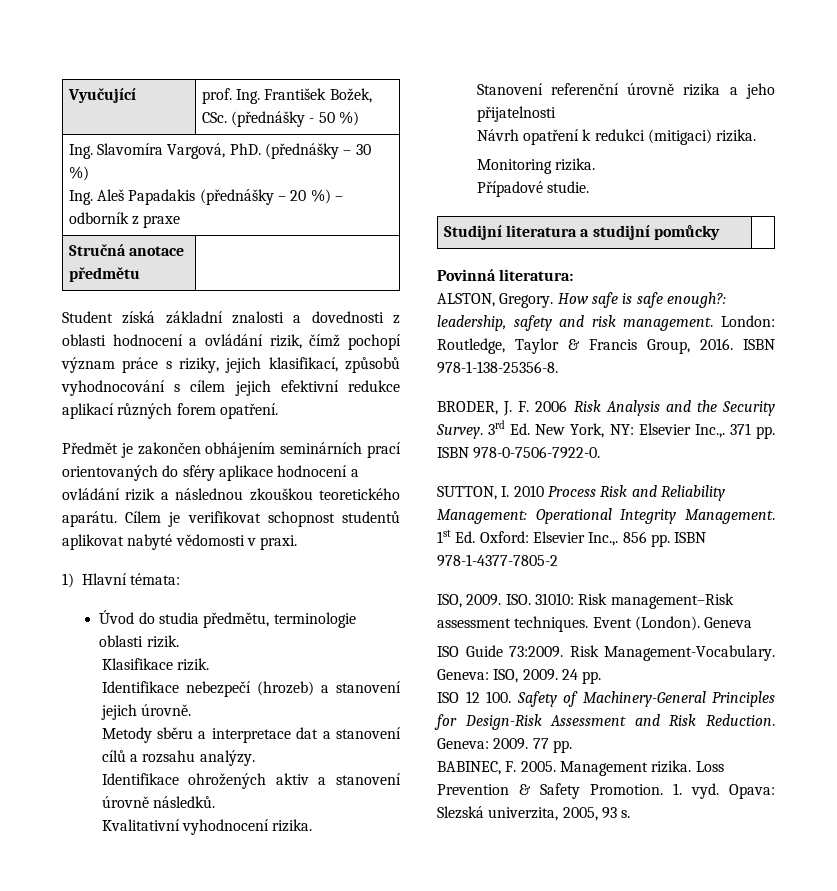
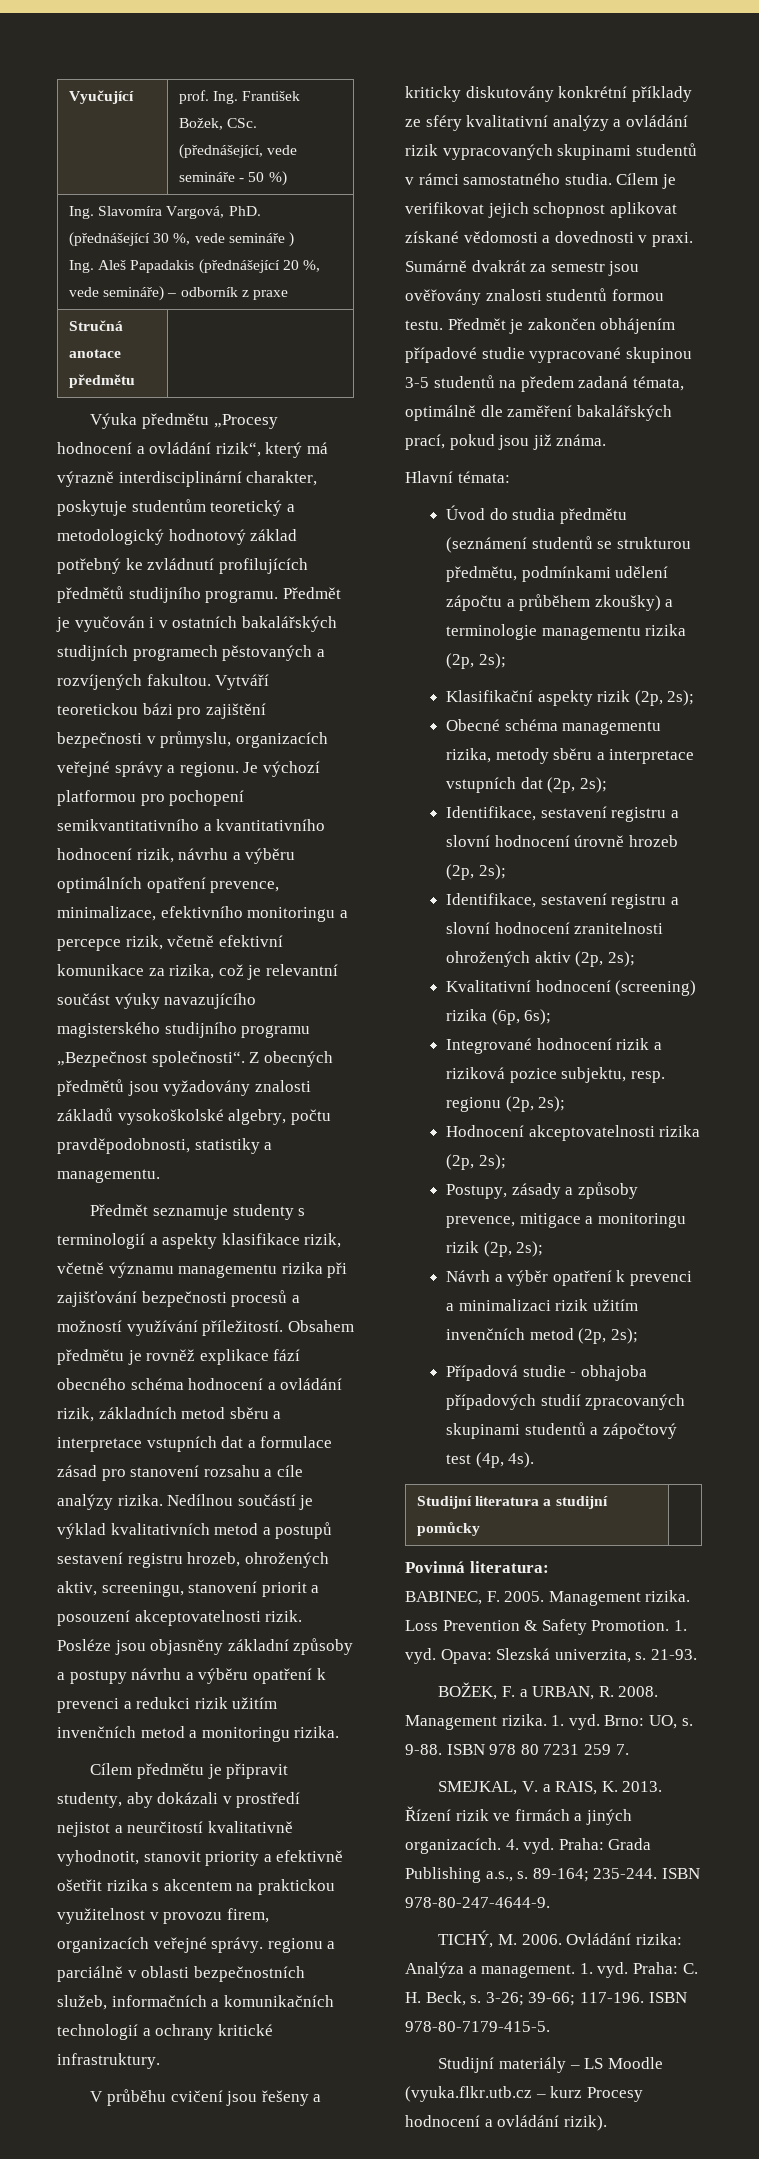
[231,111,306,127] (přednášky -> [178,144,298,159] [178,172,235,182] (přednášející, vede semináře
[265,143,371,159] [68,166,89,181] [68,189,331,205] (přednášky – 30 %) // Ing. Aleš Papadakis (přednášky – 20 %) -> [68,232,294,247] [68,259,320,274] [68,286,165,301] (přednášející 30 %, vede semináře ) // Ing. Aleš Papadakis (přednášející 20 %, vede semináře)
[62,311,400,324] [62,334,401,350] [61,357,400,373] [61,380,400,396] [62,403,278,419] [62,442,402,458] [62,465,359,481] [62,488,401,501] [62,511,401,527] [62,534,298,550] [62,573,74,588] Student získá základní znalosti a dovednosti z oblasti hodnocení a ovládání rizik, čímž pochopí význam práce s riziky, jejich klasifikací, způsobů vyhodnocování s cílem jejich efektivní redukce aplikací různých forem opatření. // Předmět je zakončen obhájením seminárních prací orientovaných do sféry aplikace hodnocení a ovládání rizik a následnou zkouškou teoretického aparátu. Cílem je verifikovat schopnost studentů aplikovat nabyté vědomosti v praxi. // 1) -> [90,413,278,429] [57,442,328,458] [57,471,318,487] [57,499,295,516] [57,529,298,545] [57,558,308,574] [57,586,341,603] [56,616,337,632] [57,645,325,661] [57,674,270,690] [57,703,266,719] [57,731,328,748] [57,761,320,777] [57,790,245,806] [57,819,326,831] [57,848,296,864] [57,877,280,893] [57,906,348,922] [57,935,283,951] [57,964,338,980] [57,993,257,1009] [57,1022,311,1038] [57,1051,333,1067] [57,1079,311,1096] [57,1108,331,1125] [57,1138,273,1154] [57,1169,160,1183] [90,1204,306,1220] [57,1233,342,1249] [57,1262,348,1278] [57,1290,300,1307] [57,1320,354,1336] [57,1349,301,1365] [57,1378,343,1390] [57,1407,282,1422] [57,1436,333,1452] [57,1465,303,1481] [57,1494,314,1510] [57,1522,333,1539] [57,1552,329,1568] [57,1581,320,1597] [57,1610,303,1626] [57,1638,354,1655] [57,1668,326,1684] [57,1697,278,1713] [57,1726,340,1742] [90,1763,289,1779] [57,1792,301,1808] [57,1821,293,1837] [57,1850,344,1866] [57,1879,335,1895] [57,1908,269,1924] [57,1937,336,1953] [57,1966,305,1982] [57,1995,334,2010] [57,2024,273,2040] [57,2053,160,2069] [90,2089,322,2106] [405,86,692,102] [405,115,688,131] [405,143,697,160] [405,173,676,189] [405,202,677,218] [405,231,693,247] [405,260,640,276] [405,288,664,305] [405,318,676,334] [405,347,692,363] [405,375,684,392] [405,405,672,421] [405,434,607,450] Výuka předmětu „Procesy hodnocení a ovládání rizik“, který má výrazně interdisciplinární charakter, poskytuje studentům teoretický a metodologický hodnotový základ potřebný ke zvládnutí profilujících předmětů studijního programu. Předmět je vyučován i v ostatních bakalářských studijních programech pěstovaných a rozvíjených fakultou. Vytváří teoretickou bázi pro zajištění bezpečnosti v průmyslu, organizacích veřejné správy a regionu. Je výchozí platformou pro pochopení semikvantitativního a kvantitativního hodnocení rizik, návrhu a výběru optimálních opatření prevence, minimalizace, efektivního monitoringu a percepce rizik, včetně efektivní komunikace za rizika, což je relevantní součást výuky navazujícího magisterského studijního programu „Bezpečnost společnosti“. Z obecných předmětů jsou vyžadovány znalosti základů vysokoškolské algebry, počtu pravděpodobnosti, statistiky a managementu. // Předmět seznamuje studenty s terminologií a aspekty klasifikace rizik, včetně významu managementu rizika při zajišťování bezpečnosti procesů a možností využívání příležitostí. Obsahem předmětu je rovněž explikace fází obecného schéma hodnocení a ovládání rizik, základních metod sběru a interpretace vstupních dat a formulace zásad pro stanovení rozsahu a cíle analýzy rizika. Nedílnou součástí je výklad kvalitativních metod a postupů sestavení registru hrozeb, ohrožených aktiv, screeningu, stanovení priorit a posouzení akceptovatelnosti rizik. Posléze jsou objasněny základní způsoby a postupy návrhu a výběru opatření k prevenci a redukci rizik užitím invenčních metod a monitoringu rizika. // Cílem předmětu je připravit studenty, aby dokázali v prostředí nejistot a neurčitostí kvalitativně vyhodnotit, stanovit priority a efektivně ošetřit rizika s akcentem na praktickou využitelnost v provozu firem, organizacích veřejné správy. regionu a parciálně v oblasti bezpečnostních služeb, informačních a komunikačních technologií a ochrany kritické infrastruktury. // V průběhu cvičení jsou řešeny a kriticky diskutovány konkrétní příklady ze sféry kvalitativní analýzy a ovládání rizik vypracovaných skupinami studentů v rámci samostatného studia. Cílem je verifikovat jejich schopnost aplikovat získané vědomosti a dovednosti v praxi. Sumárně dvakrát za semestr jsou ověřovány znalosti studentů formou testu. Předmět je zakončen obhájením případové studie vypracované skupinou 3-5 studentů na předem zadaná témata, optimálně dle zaměření bakalářských prací, pokud jsou již známa. //
[203,612,356,628] [99,635,179,648] [101,658,209,671] [101,681,402,697] [100,704,191,720] [101,727,402,743] [101,750,255,766] [101,773,402,789] [101,796,215,808] [101,819,313,835] [476,83,775,99] [476,106,556,122] [476,129,757,145] [476,158,595,174] [476,181,589,197] předmětu, terminologie oblasti rizik. // Klasifikace rizik. // Identifikace nebezpečí (hrozeb) a stanovení jejich úrovně. // Metody sběru a interpretace dat a stanovení cílů a rozsahu analýzy. // Identifikace ohrožených aktiv a stanovení úrovně následků. // Kvalitativní vyhodnocení rizika. // Stanovení referenční úrovně rizika a jeho přijatelnosti // Návrh opatření k redukci (mitigaci) rizika. // Monitoring rizika. // Případové studie. -> [559,508,627,524] [445,536,691,553] [445,566,669,582] [445,594,674,611] [445,624,687,640] [445,653,506,669] [445,690,695,706] [445,719,662,735] [445,748,695,764] [445,777,607,793] [445,806,679,822] [445,835,678,847] [445,864,506,880] [445,893,679,909] [445,922,664,934] [445,951,635,967] [445,980,697,996] [445,1009,552,1025] [445,1038,662,1054] [445,1067,665,1083] [445,1096,566,1112] [445,1125,701,1141] [445,1154,506,1170] [445,1182,638,1199] [445,1213,686,1228] [445,1241,544,1257] [445,1270,692,1286] [445,1299,638,1311] [445,1328,638,1344] [445,1365,647,1381] [445,1394,686,1410] [445,1422,677,1439] [445,1452,535,1468] předmětu (seznámení studentů se strukturou předmětu, podmínkami udělení zápočtu a průběhem zkoušky) a terminologie managementu rizika (2p, 2s); // Klasifikační aspekty rizik (2p, 2s); // Obecné schéma managementu rizika, metody sběru a interpretace vstupních dat (2p, 2s); // Identifikace, sestavení registru a slovní hodnocení úrovně hrozeb (2p, 2s); // Identifikace, sestavení registru a slovní hodnocení zranitelnosti ohrožených aktiv (2p, 2s); // Kvalitativní hodnocení (screening) rizika (6p, 6s); // Integrované hodnocení rizik a riziková pozice subjektu, resp. regionu (2p, 2s); // Hodnocení akceptovatelnosti rizika (2p, 2s); // Postupy, zásady a způsoby prevence, mitigace a monitoringu rizik (2p, 2s); // Návrh a výběr opatření k prevenci a minimalizaci rizik užitím invenčních metod (2p, 2s); // Případová studie - obhajoba případových studií zpracovaných skupinami studentů a zápočtový test (4p, 4s).
[437,292,726,308] [437,315,775,331] [437,338,775,354] [437,361,558,374] [437,400,775,416] [436,420,775,439] [437,446,601,459] [437,485,725,501] [437,508,775,524] [437,530,707,547] [437,554,558,567] [437,593,734,609] [437,616,753,632] [437,645,775,661] [437,669,602,684] [437,691,775,707] [434,714,775,730] [437,738,572,753] // ALSTON, Gregory. How safe is safe enough?: leadership, safety and risk management. London: Routledge, Taylor & Francis Group, 2016. ISBN 978-1-138-25356-8. // BRODER, J. F. 2006 Risk Analysis and the Security Survey. 3rd Ed. New York, NY: Elsevier Inc.,. 371 pp. ISBN 978-0-7506-7922-0. // SUTTON, I. 2010 Process Risk and Reliability Management: Operational Integrity Management. 1st Ed. Oxford: Elsevier Inc.,. 856 pp. ISBN 978-1-4377-7805-2 // ISO, 2009. ISO. 31010: Risk management–Risk assessment techniques. Event (London). Geneva // ISO Guide 73:2009. Risk Management-Vocabulary. Geneva: ISO, 2009. 24 pp. // ISO 12 100. Safety of Machinery-General Principles for Design-Risk Assessment and Risk Reduction. Geneva: 2009. 77 pp. -> (549, 1567) none
[562,807,631,821] 2005, 93 s. -> [635,1649,697,1660] [438,1682,659,1700] [405,1714,693,1730] [405,1744,629,1755] [438,1781,663,1795] [405,1806,632,1825] [405,1838,652,1854] [405,1867,700,1883] [405,1897,550,1908] [438,1930,682,1948] [405,1962,698,1978] [405,1991,687,2006] [405,2021,550,2032] [438,2057,663,2073] [405,2086,643,2102] [405,2115,607,2131] s. 21-93. // BOŽEK, F. a URBAN, R. 2008. Management rizika. 1. vyd. Brno: UO, s. 9-88. ISBN 978 80 7231 259 7. // SMEJKAL, V. a RAIS, K. 2013. Řízení rizik ve firmách a jiných organizacích. 4. vyd. Praha: Grada Publishing a.s., s. 89-164; 235-244. ISBN 978-80-247-4644-9. // TICHÝ, M. 2006. Ovládání rizika: Analýza a management. 1. vyd. Praha: C. H. Beck, s. 3-26; 39-66; 117-196. ISBN 978-80-7179-415-5. // Studijní materiály – LS Moodle (vyuka.flkr.utb.cz – kurz Procesy hodnocení a ovládání rizik).

